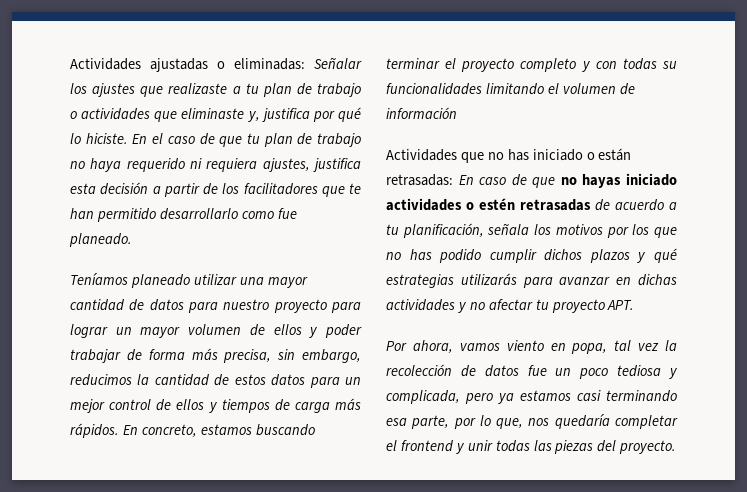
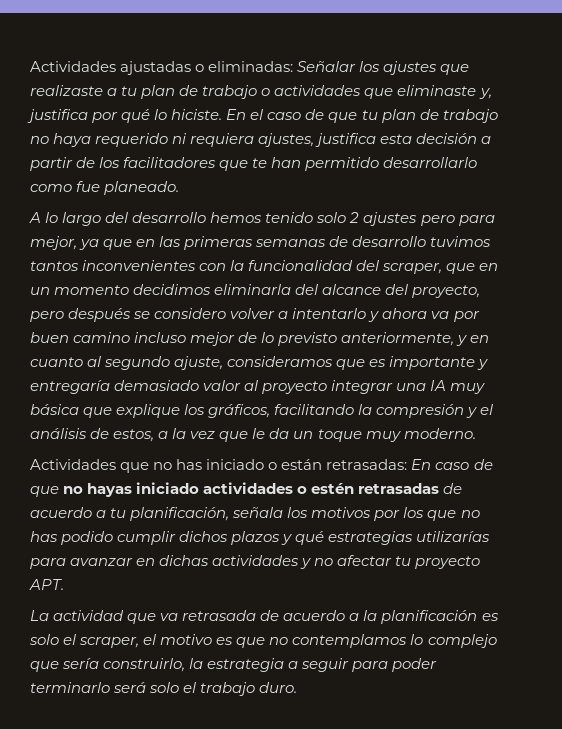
[70,273,308,288] [70,299,361,313] [70,324,363,338] [70,348,361,363] [70,374,362,388] [70,398,361,413] [70,423,315,438] [386,58,677,72] [386,83,635,95] [386,107,457,119] Teníamos planeado utilizar una mayor cantidad de datos para nuestro proyecto para lograr un mayor volumen de ellos y poder trabajar de forma más precisa, sin embargo, reducimos la cantidad de estos datos para un mejor control de ellos y tiempos de carga más rápidos. En concreto, estamos buscando terminar el proyecto completo y con todas su funcionalidades limitando el volumen de información -> [29,212,495,226] [30,236,492,250] [30,260,499,274] [30,284,481,298] [30,308,480,322] [30,332,490,346] [30,356,489,370] [30,380,486,394] [30,404,494,418] [30,428,476,442] A lo largo del desarrollo hemos tenido solo 2 ajustes pero para mejor, ya que en las primeras semanas de desarrollo tuvimos tantos inconvenientes con la funcionalidad del scraper, que en un momento decidimos eliminarla del alcance del proyecto, pero después se considero volver a intentarlo y ahora va por buen camino incluso mejor de lo previsto anteriormente, y en cuanto al segundo ajuste, consideramos que es importante y entregaría demasiado valor al proyecto integrar una IA muy básica que explique los gráficos, facilitando la compresión y el análisis de estos, a la vez que le da un toque muy moderno.
[460,273,517,285] utilizarás -> [416,531,491,542] utilizarías
[386,340,677,354] [386,364,678,379] [386,390,677,404] [386,414,678,429] [386,440,677,454] Por ahora, vamos viento en popa, tal vez la recolección de datos fue un poco tediosa y complicada, pero ya estamos casi terminando esa parte, por lo que, nos quedaría completar el frontend y unir todas las piezas del proyecto. -> [30,610,499,624] [29,634,497,648] [30,658,438,672] [30,682,298,696] La actividad que va retrasada de acuerdo a la planificación es solo el scraper, el motivo es que no contemplamos lo complejo que sería construirlo, la estrategia a seguir para poder terminarlo será solo el trabajo duro.

